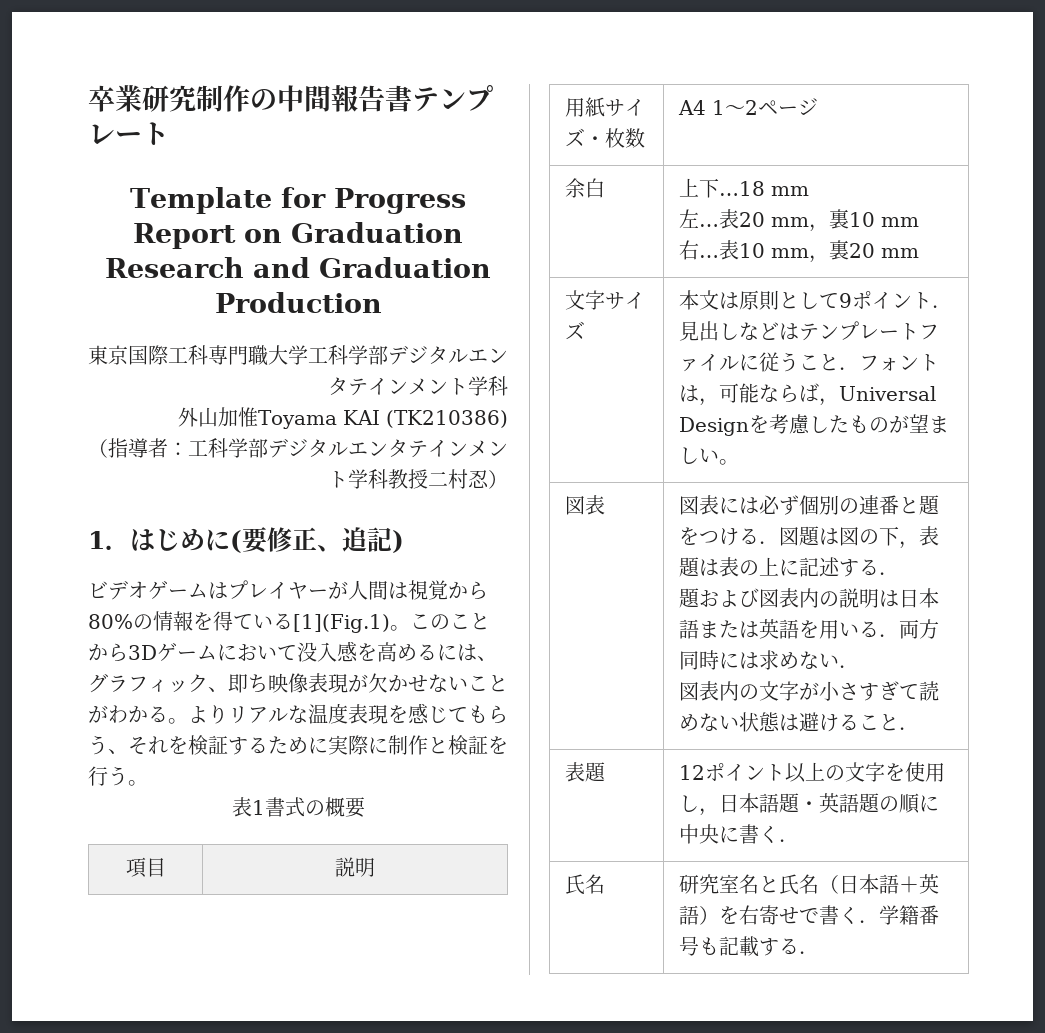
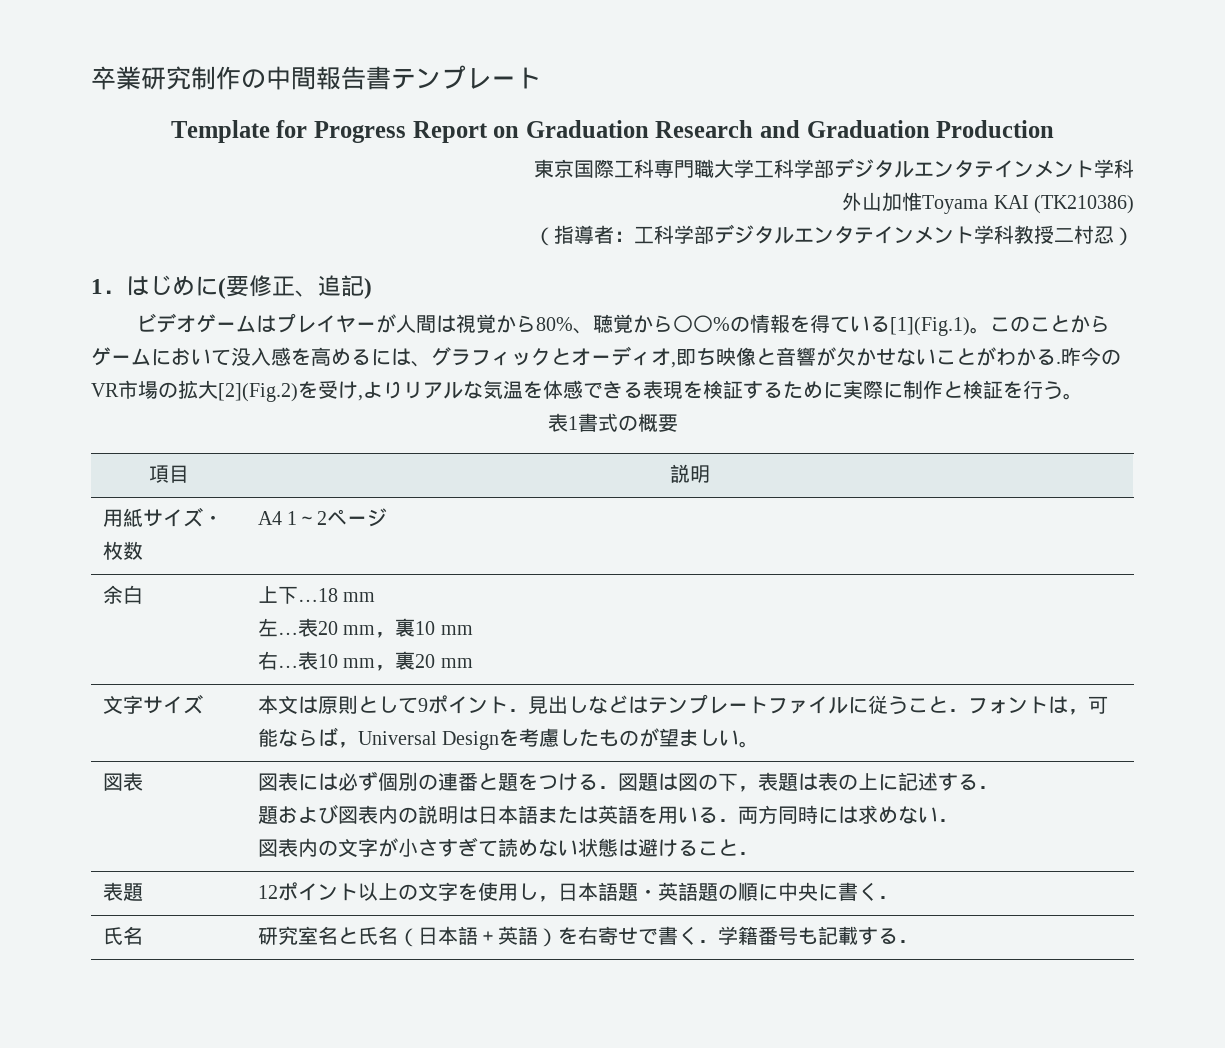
(133, 621) none -> [572,314,730,334] 、聴覚から〇〇%
[128,645,157,660] 3D -> (1110, 323) none
[208,687,228,692] 、 -> [551,346,676,368] とオーディオ,
[308,673,348,693] 表現 -> [756,347,816,366] と音響
[168,703,508,724] [88,735,168,755] 。よりリアルな温度表現を感じてもらう、それ -> [1056,347,1121,366] [91,380,683,402] .昨今のVR市場の拡大[2](Fig.2)を受け,よりリアルな気温を体感できる表現

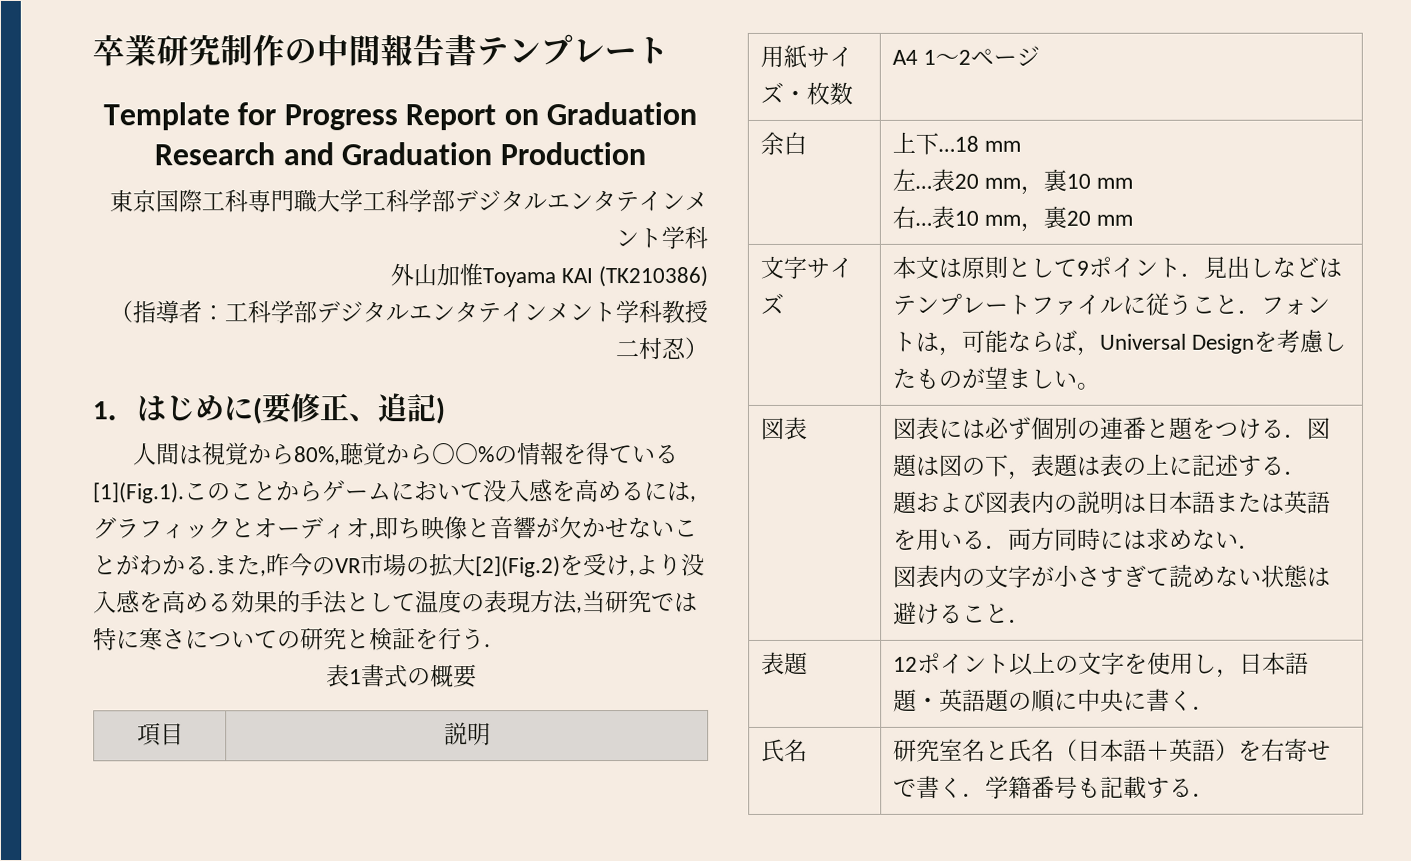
[135,313,396,333] ビデオゲームはプレイヤーが -> (445, 411) none
[535,317,593,334] 80%、 -> [293,446,341,466] 80%,
[889,317,990,336] [1](Fig.1)。 -> [93,482,185,504] [1](Fig.1).
[411,361,431,367] 、 -> [690,496,697,503] ,
(1061, 362) none -> [214,554,267,577] また,
[403,380,943,399] リアルな気温を体感できる表現を検証するために実際に制作 -> [681,553,705,577] [93,590,698,615] [93,627,347,652] 没入感を高める効果的手法として温度の表現方法,当研究では特に寒さについての研究
[1063,393,1083,400] 。 -> [484,644,491,648] .

